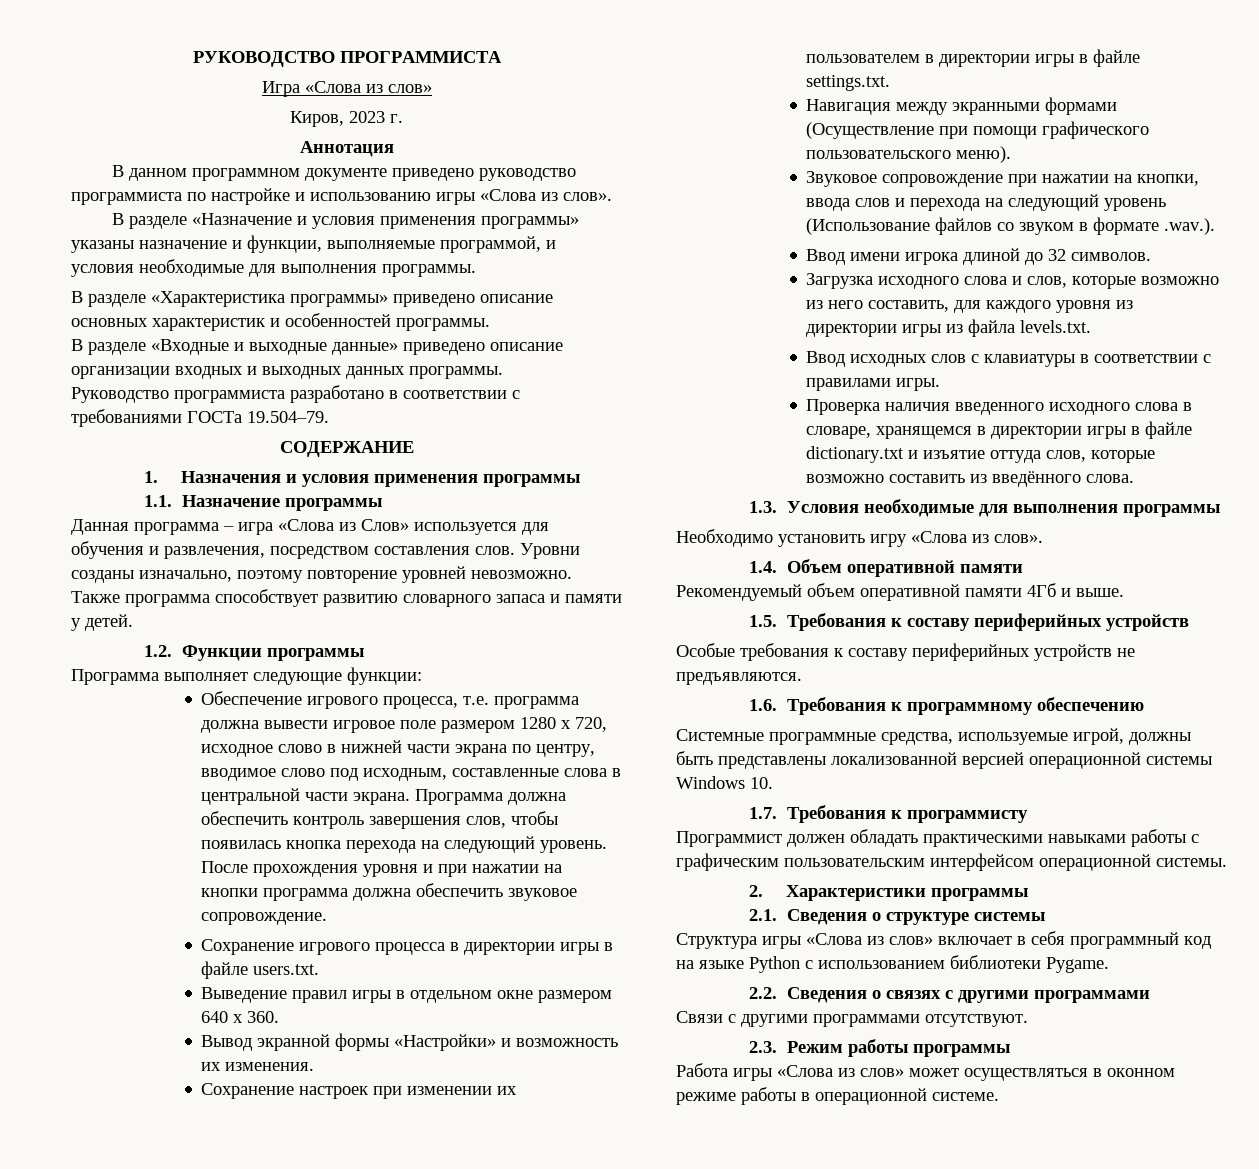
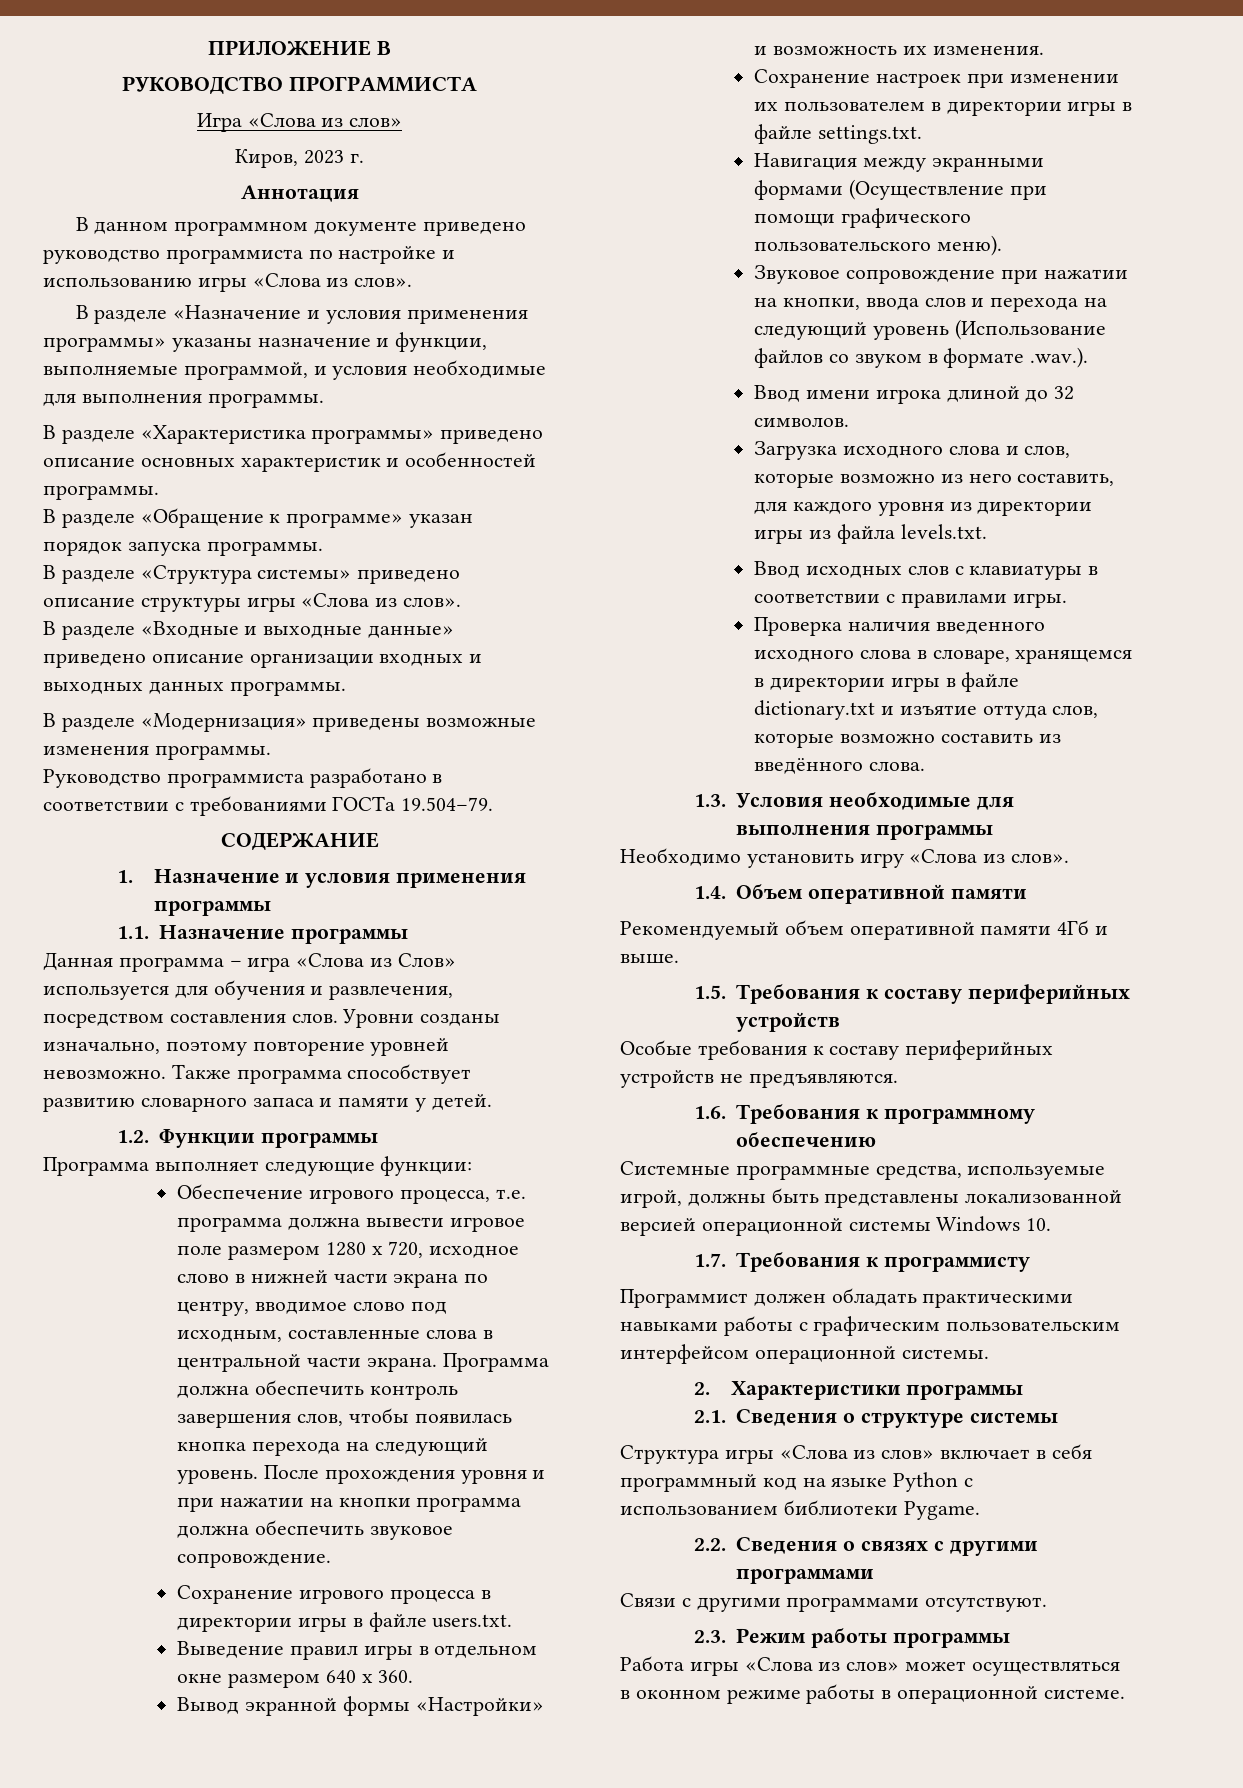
(192, 59) none -> [208,40,391,56] ПРИЛОЖЕНИЕ В //
(490, 324) none -> [43,508,474,528] [43,541,323,556] [43,565,461,584] [43,593,462,612] // В разделе «Обращение к программе» указан порядок запуска программы. // В разделе «Структура системы» приведено описание структуры игры «Слова из слов».
(503, 372) none -> [43,713,537,732] [43,745,271,760] // В разделе «Модернизация» приведены возможные изменения программы.
[181,471,282,483] Назначения -> [153,869,280,883] Назначение

